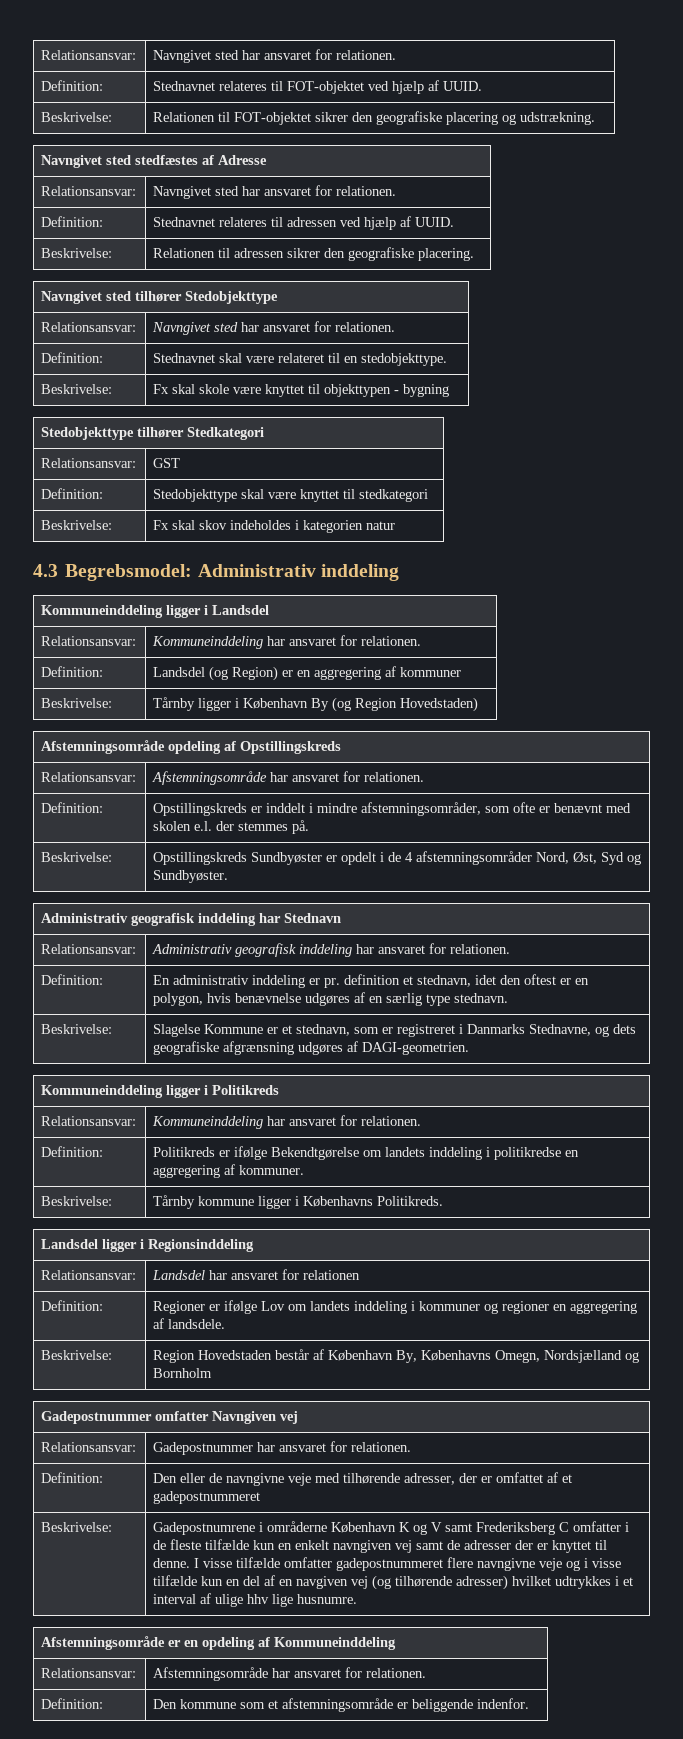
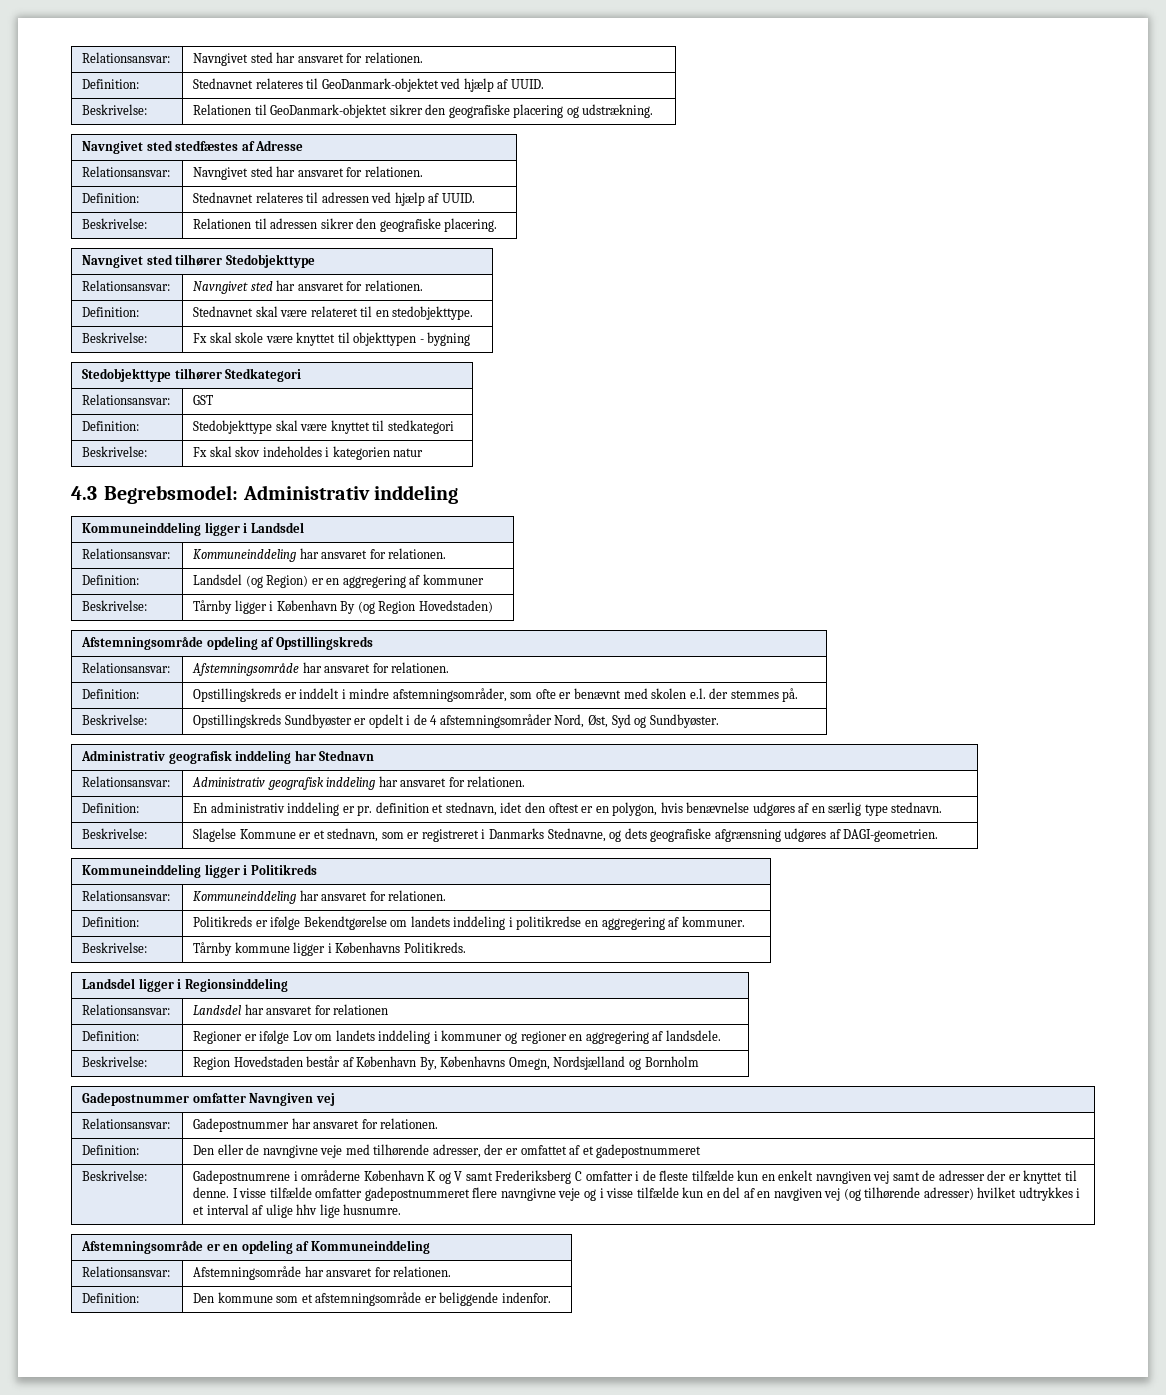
[287,80,483,94] [41,112,113,122] [153,112,312,125] FOT-objektet ved hjælp af UUID. // Beskrivelse: | Relationen til FOT-objektet -> [321,78,544,92] [82,104,148,115] [193,104,388,118] GeoDanmark-objektet ved hjælp af UUID. // Beskrivelse: | Relationen til GeoDanmark-objektet

